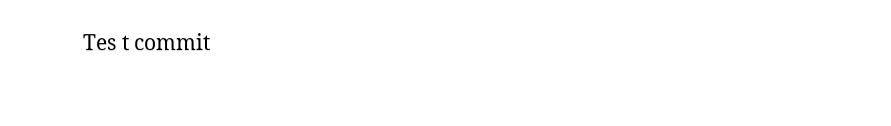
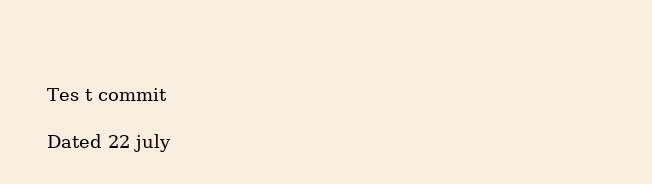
(211, 42) none -> [47,134,171,152] // Dated 22 july

